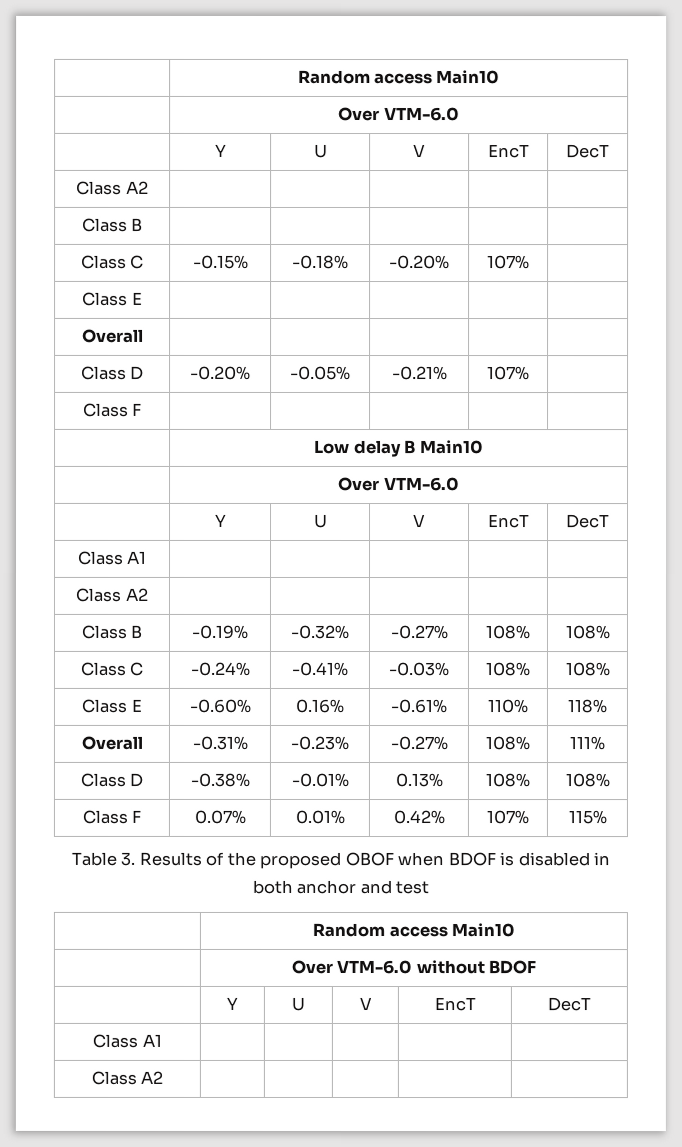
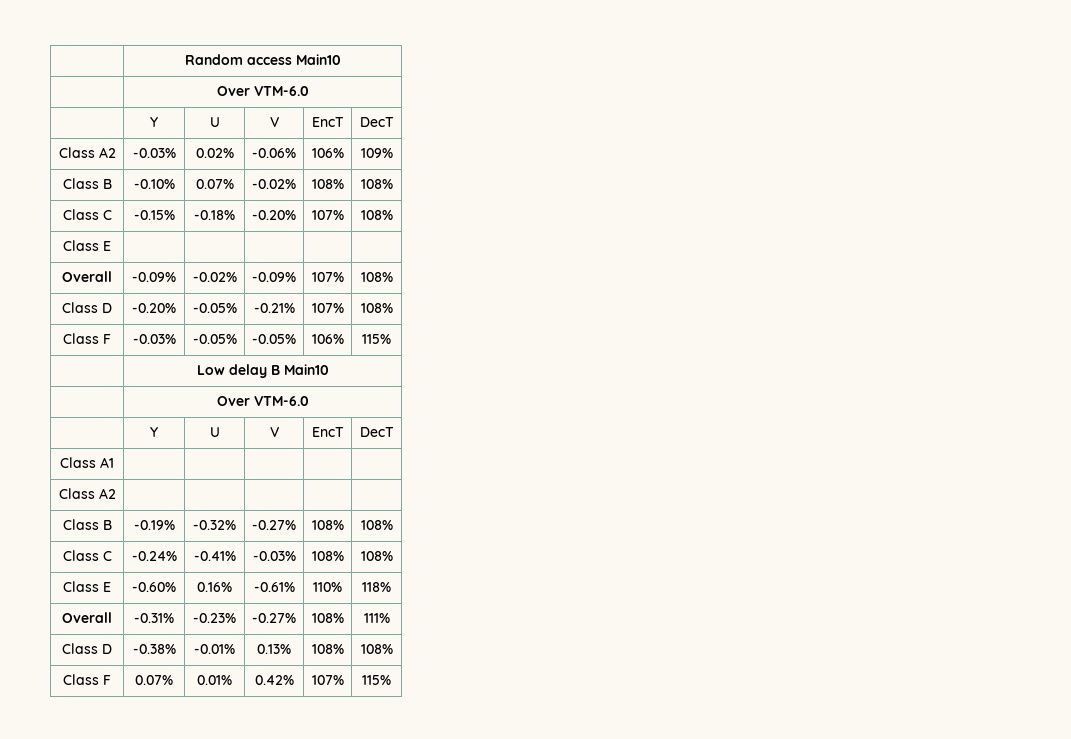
[81,217,144,232] | | | | // Class B | | | | | -> [132,148,176,158] [195,148,234,158] [251,148,296,158] [311,148,344,158] [360,148,393,158] [62,178,112,189] [133,179,175,189] [195,179,234,189] [251,179,296,189] [311,179,344,189] [360,179,393,189] -0.03% | 0.02% | -0.06% | 106% | 109% // Class B | -0.10% | 0.07% | -0.02% | 108% | 108%
(530, 262) none -> [360,210,393,220] 108%
(144, 335) | | | | -> [132,272,176,282] [192,272,237,282] [251,272,296,282] [311,272,344,282] [360,272,393,282] -0.09% | -0.02% | -0.09% | 107% | 108%
[82,402,143,417] // Class F | | | | | -> [360,303,393,313] [63,333,111,344] [132,334,176,344] [192,334,237,344] [251,334,296,344] [311,334,344,344] [362,334,391,344] 108% // Class F | -0.03% | -0.05% | -0.05% | 106% | 115%
[70,851,611,870] [251,879,430,895] [312,922,515,938] [290,959,537,975] [226,996,238,1010] [291,996,305,1011] [358,997,372,1011] [433,997,476,1012] [547,997,591,1012] [92,1033,162,1048] [90,1070,164,1085] // Table 3. Results of the proposed OBOF when BDOF is disabled in both anchor and test // | Random access Main10 // | Over VTM-6.0 without BDOF // | Y | U | V | EncT | DecT // Class A1 | | | | | // Class A2 | | | | | -> (391, 680) none

